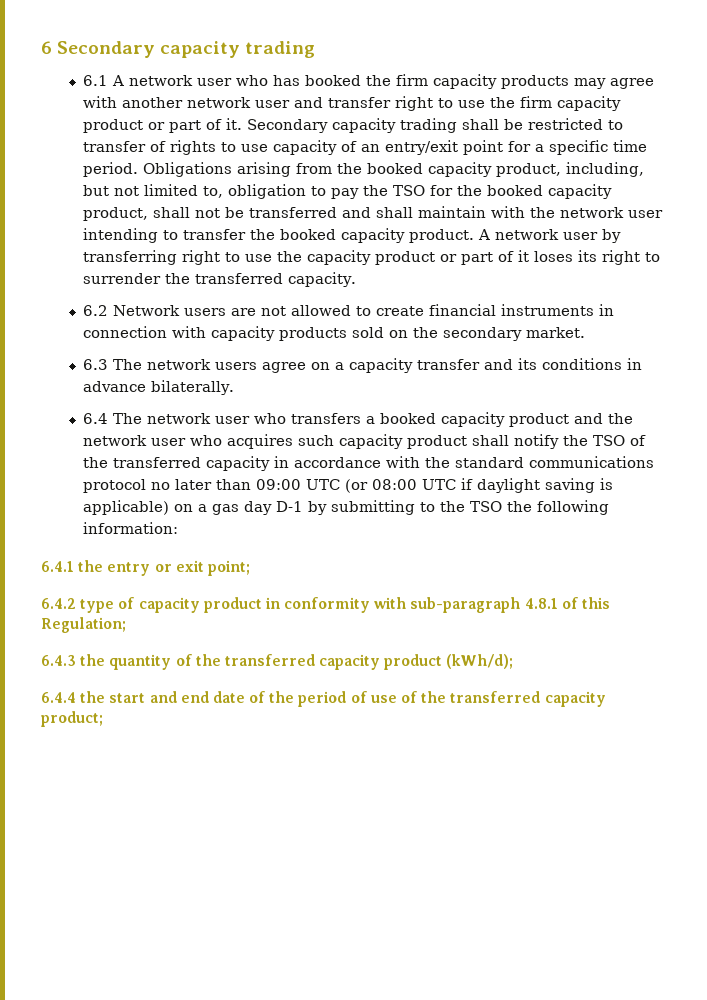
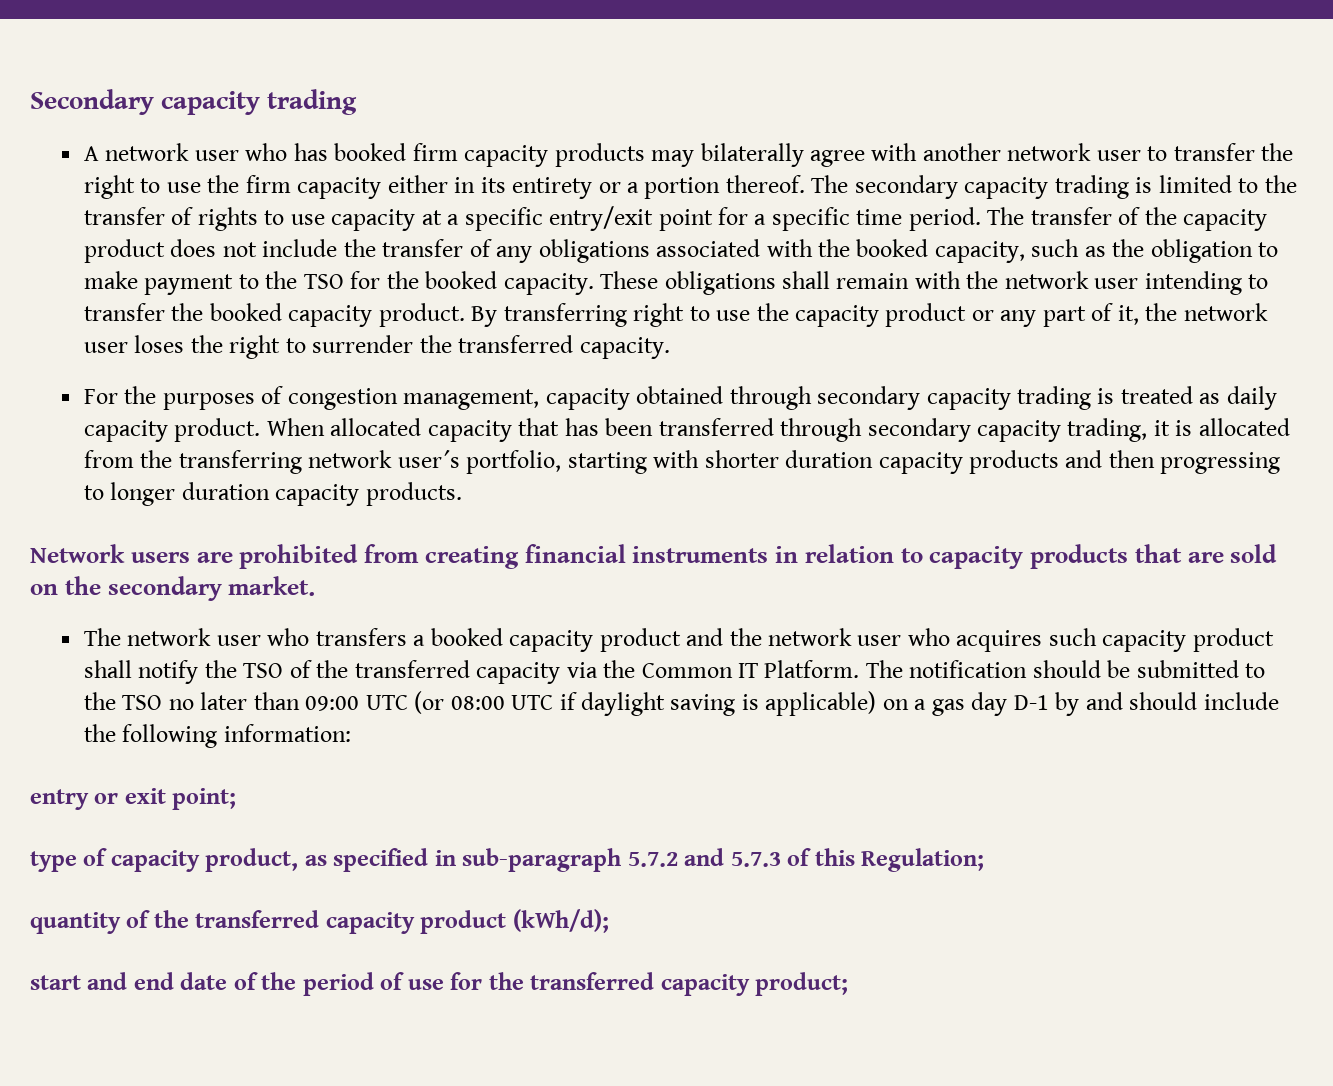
[41,41,52,54] 6 -> (30, 102) none
[83,75,109,86] 6.1 -> (358, 102) none
[366,75,392,86] the -> (407, 152) none
(607, 83) none -> [700,143,804,167] bilaterally
[294,97,392,108] and transfer -> [1147,143,1294,161] to transfer the
[83,118,624,133] product or part of it. Secondary capacity trading shall be restricted to -> [387,175,1297,199] either in its entirety or a portion thereof. The secondary capacity trading is limited to the
[341,141,381,152] of an -> [421,207,543,231] at a specific
[143,162,645,177] [83,184,360,199] Obligations arising from the booked capacity product, including, but not limited to, obligation to pay -> [987,207,1268,231] [83,239,1279,263] [83,271,259,295] The transfer of the capacity product does not include the transfer of any obligations associated with the booked capacity, such as the obligation to make payment to
[548,184,613,199] [83,206,487,221] capacity product, shall not be transferred and shall maintain -> [503,271,910,295] capacity. These obligations shall remain
[478,229,622,243] A network user by -> [471,306,498,327] By
[461,250,598,265] part of it loses its -> [1000,303,1268,327] [83,335,223,353] any part of it, the network user loses the
[83,304,615,316] [83,326,348,341] 6.2 Network users are not allowed to create financial instruments in connection with capacity products -> [83,386,1277,410] [83,418,1290,442] [83,450,1281,474] [83,482,462,506] [30,544,1224,569] For the purposes of congestion management, capacity obtained through secondary capacity trading is treated as daily capacity product. When allocated capacity that has been transferred through secondary capacity trading, it is allocated from the transferring network user´s portfolio, starting with shorter duration capacity products and then progressing to longer duration capacity products. // Network users are prohibited from creating financial instruments in relation to capacity products that are
[83,358,643,373] [83,380,235,395] [83,413,109,424] 6.3 The network users agree on a capacity transfer and its conditions in advance bilaterally. // 6.4 -> (316, 586) none
[274,456,655,468] [83,479,147,493] in accordance with the standard communications protocol -> [566,660,1266,678] [83,692,163,710] via the Common IT Platform. The notification should be submitted to the TSO
[331,500,503,515] submitting to the TSO -> [1085,692,1279,710] and should include
[41,560,104,572] 6.4.1 the -> (351, 733) none
[41,598,76,609] 6.4.2 -> (237, 799) none
[203,597,558,613] product in conformity with sub-paragraph 4.8.1 -> [205,848,781,872] product, as specified in sub-paragraph 5.7.2 and 5.7.3
[41,654,106,666] 6.4.3 the -> (985, 860) none
[41,691,106,703] 6.4.4 the -> (609, 921) none
[401,691,418,703] of -> [450,972,483,990] for

